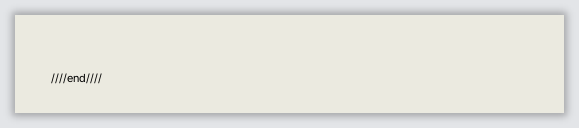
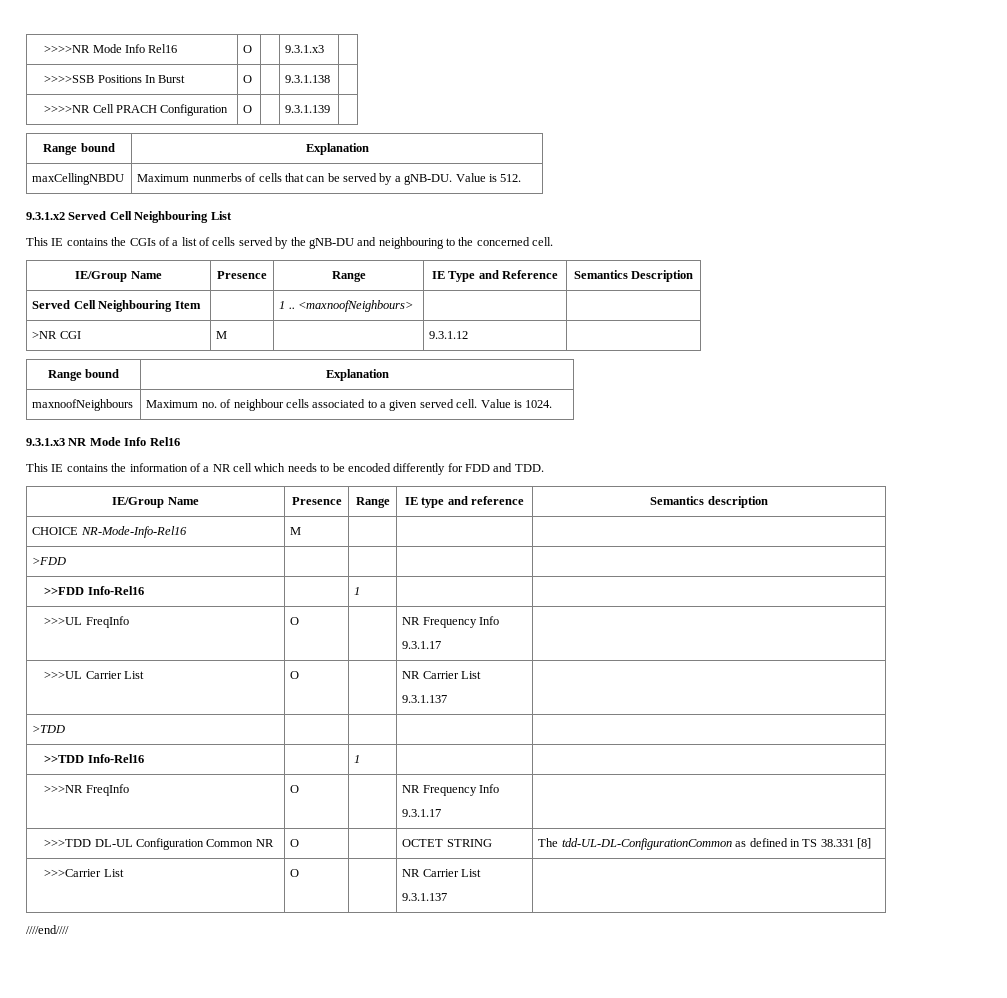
(51, 78) none -> [44,44,178,53] [243,45,253,53] [285,45,325,53] [44,75,186,83] [243,75,253,83] [285,75,331,83] [44,104,229,116] [243,105,253,113] [285,105,331,113] [43,143,115,155] [305,143,369,155] [32,173,125,185] [137,173,522,185] [26,211,232,223] [26,237,554,249] [75,271,162,282] [217,271,267,279] [331,271,366,282] [431,270,559,282] [573,270,694,282] [32,300,201,312] [279,300,414,312] [32,331,81,339] [216,331,228,339] [429,331,469,339] [47,369,120,381] [325,369,389,381] [32,399,134,411] [146,399,553,411] [26,437,180,446] [26,463,544,475] [112,497,199,508] [291,497,342,505] [355,497,390,508] [404,496,525,508] [650,496,768,508] [32,526,187,538] [290,527,302,535] [32,557,67,565] [44,586,144,595] [354,587,361,595] [44,616,129,628] [290,617,300,625] [402,616,500,628] [402,641,442,649] [44,671,145,679] [290,671,300,679] [402,671,482,679] [402,695,448,703] [32,725,66,733] [44,754,144,763] [354,755,361,763] [44,784,129,796] [290,785,300,793] [402,784,500,796] [402,809,442,817] [44,838,274,850] [290,839,300,847] [402,839,492,847] [538,838,872,850] [44,869,124,877] [290,869,300,877] [402,869,482,877] [402,893,448,901] >>>>NR Mode Info Rel16 | O | | 9.3.1.x3 | // >>>>SSB Positions In Burst | O | | 9.3.1.138 | // >>>>NR Cell PRACH Configuration | O | | 9.3.1.139 | // Range bound | Explanation // maxCellingNBDU | Maximum nunmerbs of cells that can be served by a gNB-DU. Value is 512. // 9.3.1.x2 Served Cell Neighbouring List // This IE contains the CGIs of a list of cells served by the gNB-DU and neighbouring to the concerned cell. // IE/Group Name | Presence | Range | IE Type and Reference | Semantics Description // Served Cell Neighbouring Item | | 1 .. <maxnoofNeighbours> | | // >NR CGI | M | | 9.3.1.12 | // Range bound | Explanation // maxnoofNeighbours | Maximum no. of neighbour cells associated to a given served cell. Value is 1024. // 9.3.1.x3 NR Mode Info Rel16 // This IE contains the information of a NR cell which needs to be encoded differently for FDD and TDD. // IE/Group Name | Presence | Range | IE type and reference | Semantics description // CHOICE NR-Mode-Info-Rel16 | M | | | // >FDD | | | | // >>FDD Info-Rel16 | | 1 | | // >>>UL FreqInfo | O | | NR Frequency Info // 9.3.1.17 | // >>>UL Carrier List | O | | NR Carrier List // 9.3.1.137 | // >TDD | | | | // >>TDD Info-Rel16 | | 1 | | // >>>NR FreqInfo | O | | NR Frequency Info // 9.3.1.17 | // >>>TDD DL-UL Configuration Common NR | O | | OCTET STRING | The tdd-UL-DL-ConfigurationCommon as defined in TS 38.331 [8] // >>>Carrier List | O | | NR Carrier List // 9.3.1.137 | //

